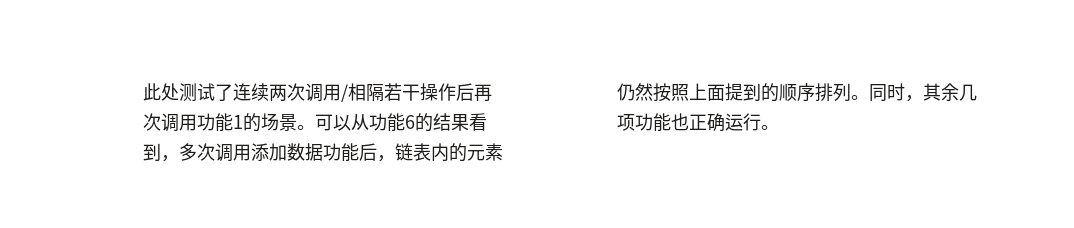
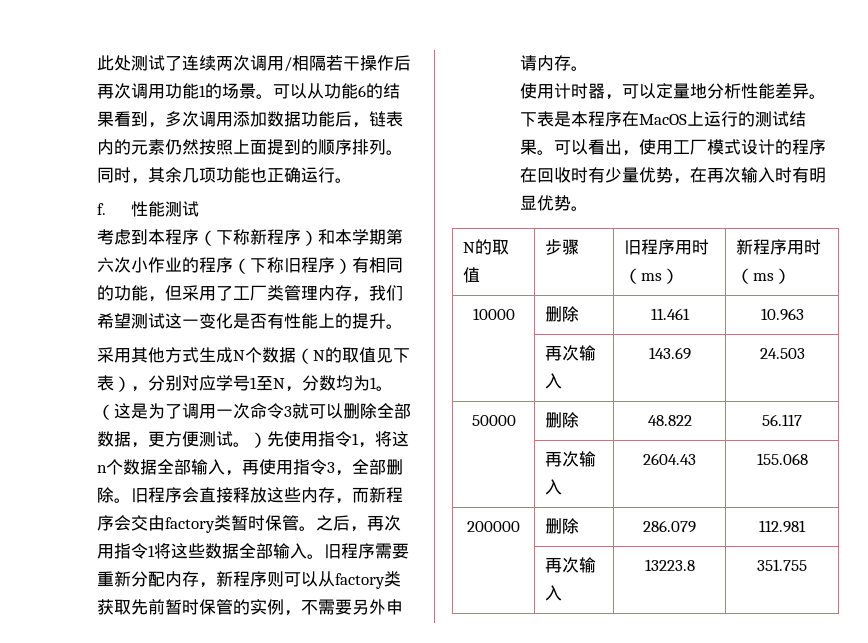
(780, 127) none -> [96,201,199,217] [96,229,403,246] [96,257,403,274] [96,285,403,302] [96,313,403,329] [96,347,410,364] [96,375,393,392] [96,403,411,420] [96,431,409,448] [96,459,403,476] [96,487,403,504] [96,515,401,533] [96,543,409,559] [96,571,401,589] [96,599,403,616] [519,55,588,71] [519,83,826,100] [519,111,806,127] [519,139,826,156] [519,167,826,184] [519,195,588,211] [463,239,510,255] [463,267,481,283] [545,239,580,255] [624,239,710,255] [624,268,680,284] [736,239,822,255] [736,268,792,284] [472,308,515,320] [545,306,580,322] [650,308,690,320] [760,308,804,321] [545,345,597,361] [545,373,563,389] [648,347,691,360] [759,348,805,359] [471,415,516,426] [545,412,580,428] [647,415,692,426] [762,414,802,426] [545,451,597,467] [545,479,563,495] [643,453,696,465] [756,453,808,465] [467,521,520,532] [545,518,580,534] [643,520,696,533] [759,520,806,533] [545,557,597,573] [545,585,563,601] [644,559,695,571] [757,559,807,571] // f.性能测试 // 考虑到本程序（下称新程序）和本学期第六次小作业的程序（下称旧程序）有相同的功能，但采用了工厂类管理内存，我们希望测试这一变化是否有性能上的提升。 // 采用其他方式生成N个数据（N的取值见下表），分别对应学号1至N，分数均为1。（这是为了调用一次命令3就可以删除全部数据，更方便测试。）先使用指令1，将这n个数据全部输入，再使用指令3，全部删除。旧程序会直接释放这些内存，而新程序会交由factory类暂时保管。之后，再次用指令1将这些数据全部输入。旧程序需要重新分配内存，新程序则可以从factory类获取先前暂时保管的实例，不需要另外申请内存。 // 使用计时器，可以定量地分析性能差异。下表是本程序在MacOS上运行的测试结果。可以看出，使用工厂模式设计的程序在回收时有少量优势，在再次输入时有明显优势。 // N的取值 | 步骤 | 旧程序用时（ms） | 新程序用时（ms） // 10000 | 删除 | 11.461 | 10.963 // | 再次输入 | 143.69 | 24.503 // 50000 | 删除 | 48.822 | 56.117 // | 再次输入 | 2604.43 | 155.068 // 200000 | 删除 | 286.079 | 112.981 // | 再次输入 | 13223.8 | 351.755

